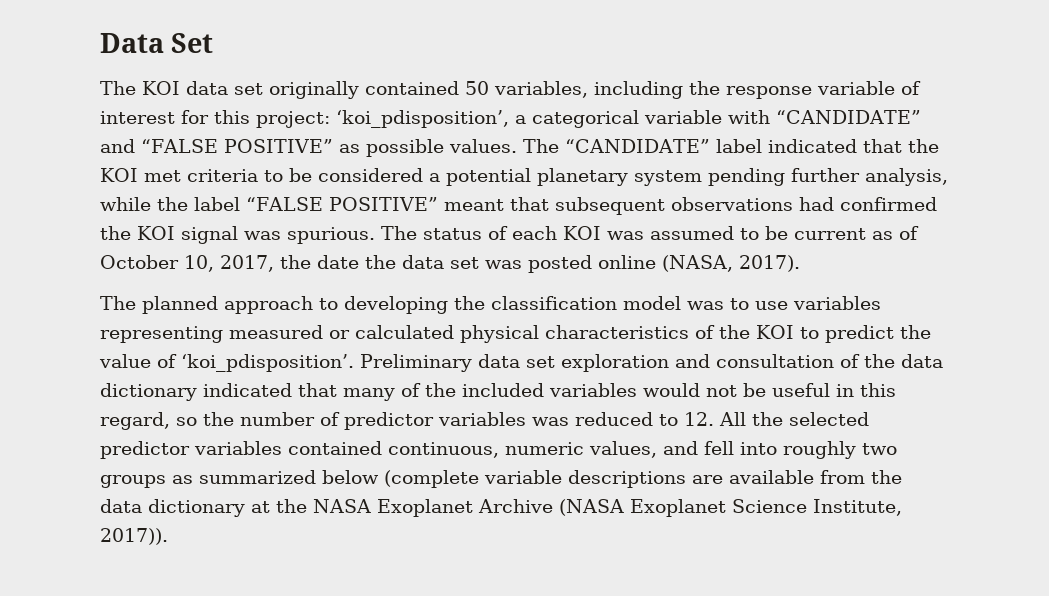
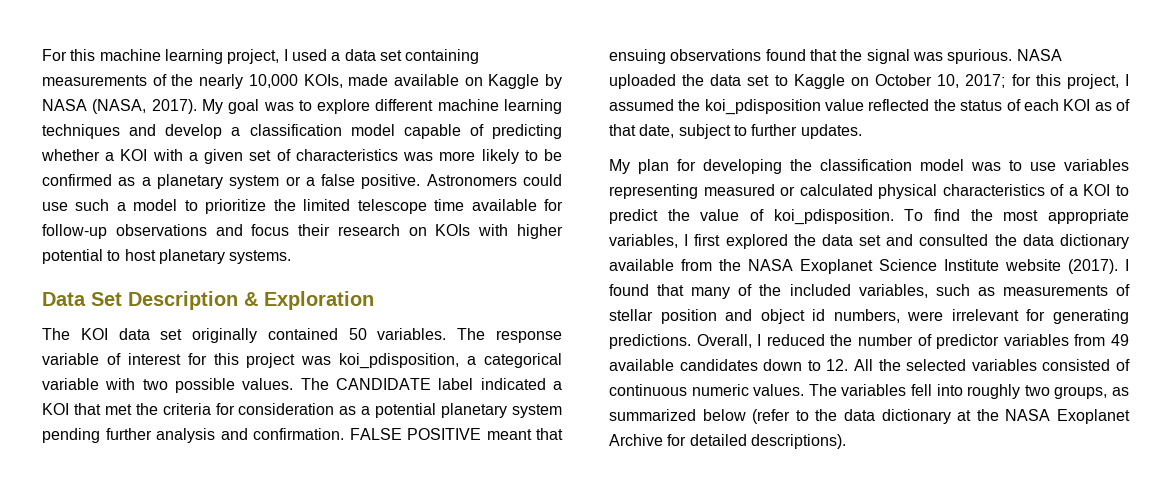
(100, 43) none -> [42,49,480,64] [42,74,562,89] [42,99,563,114] [42,124,562,139] [41,149,562,164] [42,174,562,189] [42,199,563,214] [42,224,563,239] [42,249,292,264] For this machine learning project, I used a data set containing measurements of the nearly 10,000 KOIs, made available on Kaggle by NASA (NASA, 2017). My goal was to explore different machine learning techniques and develop a classification model capable of predicting whether a KOI with a given set of characteristics was more likely to be confirmed as a planetary system or a false positive. Astronomers could use such a model to prioritize the limited telescope time available for follow-up observations and focus their research on KOIs with higher potential to host planetary systems. //
(214, 43) none -> [128,291,374,310] Description & Exploration
[494,81,720,99] variables, including the -> [377,328,486,340] variables. The
[256,110,509,128] project: ‘koi_pdisposition’, -> [246,353,460,369] project was koi_pdisposition,
[776,110,921,124] [100,139,360,153] “CANDIDATE” and “FALSE POSITIVE” as -> [142,379,168,390] two
[564,139,710,153] “CANDIDATE” -> [336,378,431,390] CANDIDATE
[862,139,939,153] [100,168,423,182] that the KOI met criteria to be considered -> [553,381,562,390] [42,403,357,415] a KOI that met the criteria for consideration as
[865,168,948,186] [100,197,937,215] [100,226,919,244] [100,255,800,273] [100,296,338,314] analysis, while the label “FALSE POSITIVE” meant that subsequent observations had confirmed the KOI signal was spurious. The status of each KOI was assumed to be current as of October 10, 2017, the date the data set was posted online (NASA, 2017). // The planned approach to -> [156,428,563,443] [609,49,1062,64] [609,74,1129,89] [609,99,1130,115] [609,124,862,139] [609,159,696,174] analysis and confirmation. FALSE POSITIVE meant that ensuing observations found that the signal was spurious. NASA uploaded the data set to Kaggle on October 10, 2017; for this project, I assumed the koi_pdisposition value reflected the status of each KOI as of that date, subject to further updates. // My plan for
[719,325,750,339] the -> [1068,187,1078,196] a
[181,354,943,372] [100,383,292,401] ‘koi_pdisposition’. Preliminary data set exploration and consultation of the data dictionary indicated -> [773,209,1129,225] [609,234,1129,249] [609,259,1129,274] [609,284,649,296] koi_pdisposition. To find the most appropriate variables, I first explored the data set and consulted the data dictionary available from the NASA Exoplanet Science Institute website (2017). I found
[549,383,896,397] [100,412,197,430] variables would not be useful in this regard, so -> [858,284,1130,298] [609,309,1129,324] [609,334,825,349] variables, such as measurements of stellar position and object id numbers, were irrelevant for generating predictions. Overall, I reduced
[532,412,653,426] was reduced -> [1074,334,1129,346] [609,359,803,371] from 49 available candidates down
[100,441,698,459] predictor variables contained continuous, numeric values, and -> [971,359,1130,371] [609,384,907,396] variables consisted of continuous numeric values. The variables
[100,475,166,488] groups -> [1054,386,1108,399] groups,
[384,470,865,488] (complete variable descriptions are available from -> [752,409,809,424] (refer to
[559,499,902,517] [100,528,168,545] (NASA Exoplanet Science Institute, 2017)). -> [667,434,846,449] for detailed descriptions).

